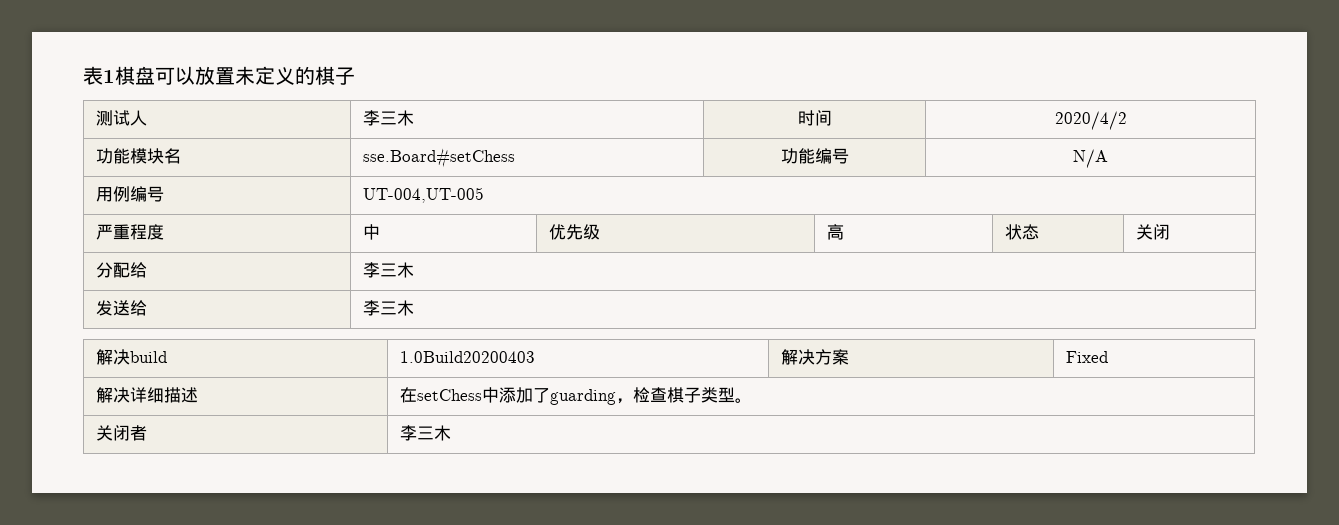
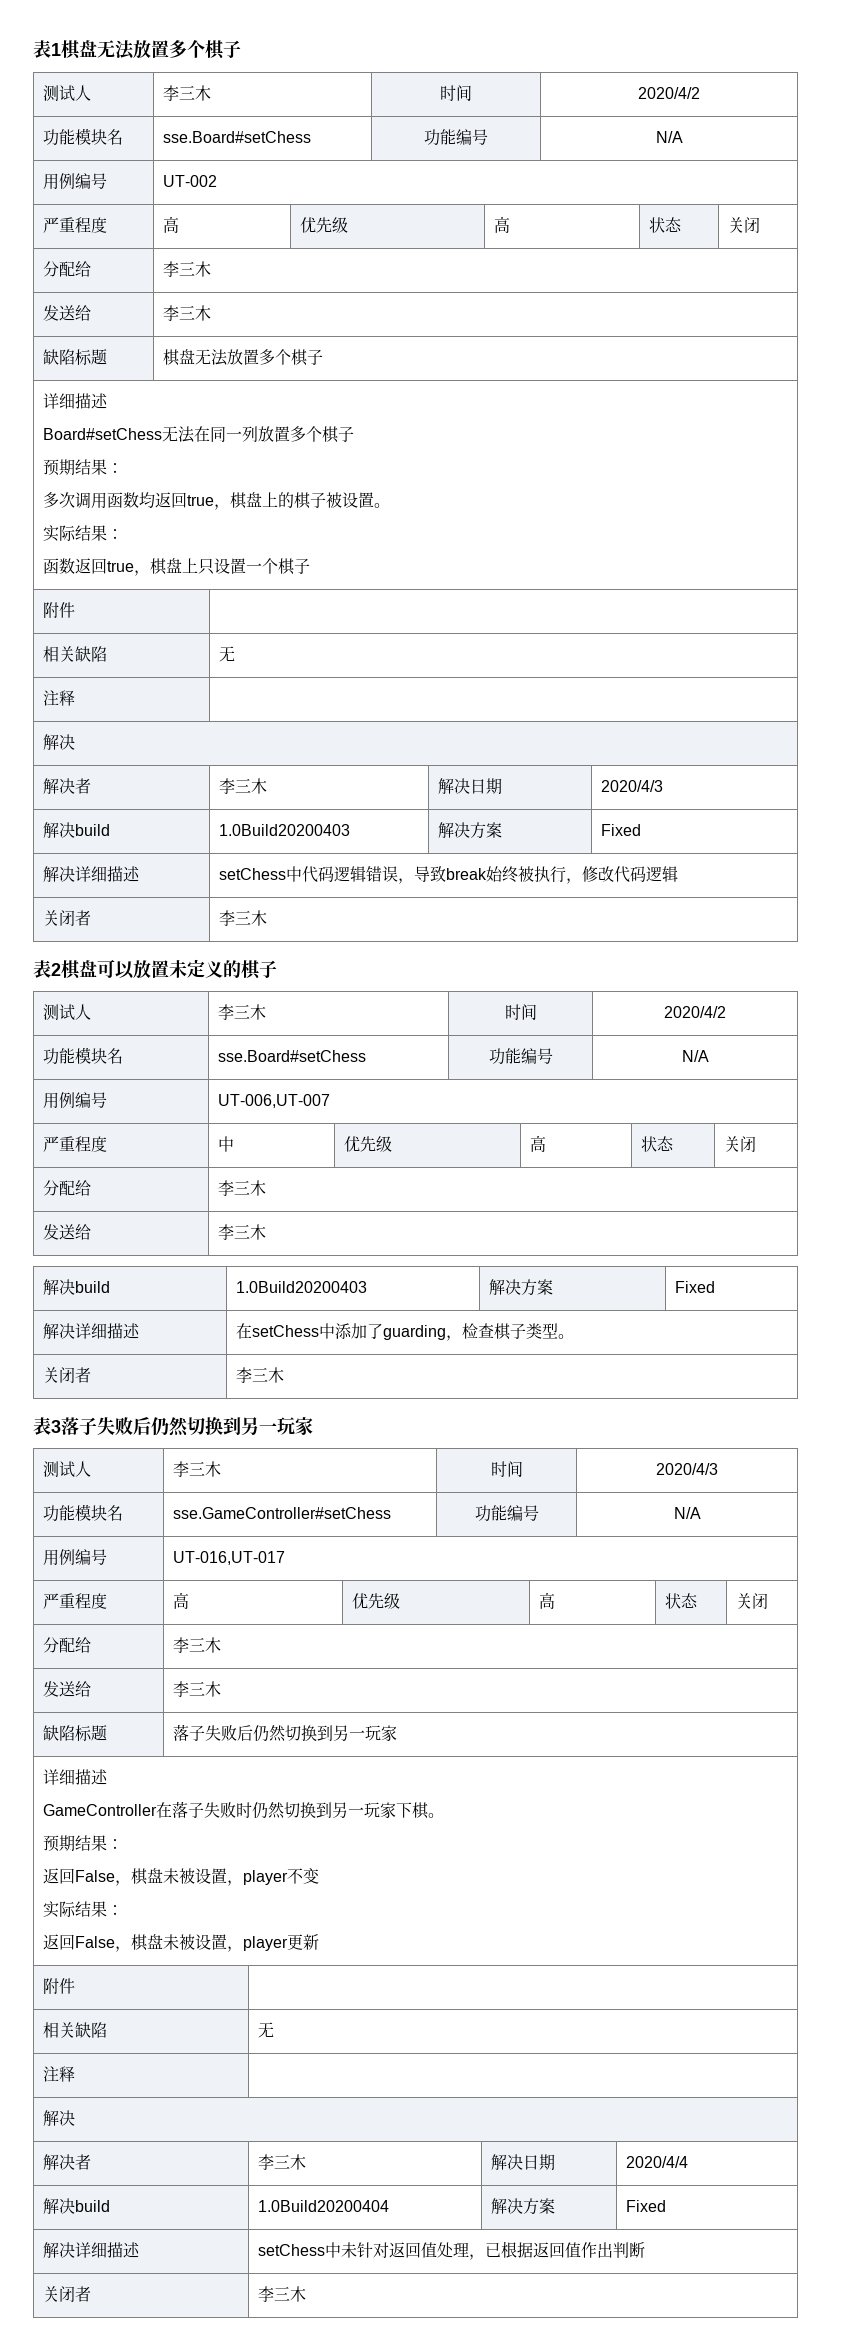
(155, 75) none -> [97,40,241,60] [42,85,91,101] [162,85,211,101] [440,85,472,101] [638,87,700,99] [42,128,123,146] [162,131,311,143] [424,129,488,146] [655,131,683,143] [42,173,107,190] [162,175,217,187] [42,217,107,233] [162,216,179,233] [299,217,348,233] [493,216,510,233] [648,217,682,233] [727,217,760,233] [42,261,91,277] [162,261,211,277] [42,305,91,321] [162,305,211,321] [42,349,107,366] [162,349,323,366] [42,393,108,409] [42,426,354,443] [42,459,123,476] [42,492,390,510] [42,525,123,542] [42,558,310,576] [42,602,75,619] [42,646,107,662] [218,646,235,662] [42,690,75,706] [42,734,75,750] [42,778,91,794] [218,778,267,794] [437,778,502,794] [600,780,663,792] [42,822,110,838] [218,824,350,836] [437,822,502,839] [600,824,641,836] [42,866,140,882] [218,866,678,884] [42,910,91,926] [218,910,267,926] [33,960,97,979] 无法放置多个棋子 // 测试人 | 李三木 | 时间 | 2020/4/2 // 功能模块名 | sse.Board#setChess | 功能编号 | N/A // 用例编号 | UT-002 // 严重程度 | 高 | 优先级 | 高 | 状态 | 关闭 // 分配给 | 李三木 // 发送给 | 李三木 // 缺陷标题 | 棋盘无法放置多个棋子 // 详细描述 // Board#setChess无法在同一列放置多个棋子 // 预期结果： // 多次调用函数均返回true，棋盘上的棋子被设置。 // 实际结果： // 函数返回true，棋盘上只设置一个棋子 // 附件 | // 相关缺陷 | 无 // 注释 | // 解决 // 解决者 | 李三木 | 解决日期 | 2020/4/3 // 解决build | 1.0Build20200403 | 解决方案 | Fixed // 解决详细描述 | setChess中代码逻辑错误，导致break始终被执行，修改代码逻辑 // 关闭者 | 李三木 // 表2棋盘
[362,187,484,203] UT-004,UT-005 -> [217,1094,330,1108] UT-006,UT-007
(451, 433) none -> [33,1416,313,1437] [42,1461,91,1477] [172,1461,221,1477] [490,1461,523,1477] [656,1463,718,1475] [42,1504,123,1522] [172,1507,391,1519] [474,1505,539,1522] [673,1507,701,1519] [42,1549,107,1566] [172,1551,285,1565] [42,1593,107,1609] [172,1592,189,1609] [351,1593,400,1609] [538,1592,555,1609] [664,1593,698,1609] [735,1593,768,1609] [42,1637,91,1653] [172,1637,221,1653] [42,1681,91,1697] [172,1681,221,1697] [42,1725,107,1742] [172,1724,397,1742] [42,1769,108,1785] [42,1801,444,1819] [42,1835,123,1852] [42,1868,319,1886] [42,1901,123,1918] [42,1934,319,1952] [42,1978,75,1995] [42,2022,107,2038] [257,2022,274,2038] [42,2066,75,2082] [42,2110,75,2126] [42,2154,91,2170] [257,2154,306,2170] [490,2154,555,2170] [625,2156,688,2168] [42,2198,110,2214] [257,2200,389,2212] [490,2198,555,2215] [625,2200,666,2212] [42,2242,140,2258] [257,2241,645,2260] [42,2286,91,2302] [257,2286,306,2302] // 表3落子失败后仍然切换到另一玩家 // 测试人 | 李三木 | 时间 | 2020/4/3 // 功能模块名 | sse.GameController#setChess | 功能编号 | N/A // 用例编号 | UT-016,UT-017 // 严重程度 | 高 | 优先级 | 高 | 状态 | 关闭 // 分配给 | 李三木 // 发送给 | 李三木 // 缺陷标题 | 落子失败后仍然切换到另一玩家 // 详细描述 // GameController在落子失败时仍然切换到另一玩家下棋。 // 预期结果： // 返回False，棋盘未被设置，player不变 // 实际结果： // 返回False，棋盘未被设置，player更新 // 附件 | // 相关缺陷 | 无 // 注释 | // 解决 // 解决者 | 李三木 | 解决日期 | 2020/4/4 // 解决build | 1.0Build20200404 | 解决方案 | Fixed // 解决详细描述 | setChess中未针对返回值处理，已根据返回值作出判断 // 关闭者 | 李三木

